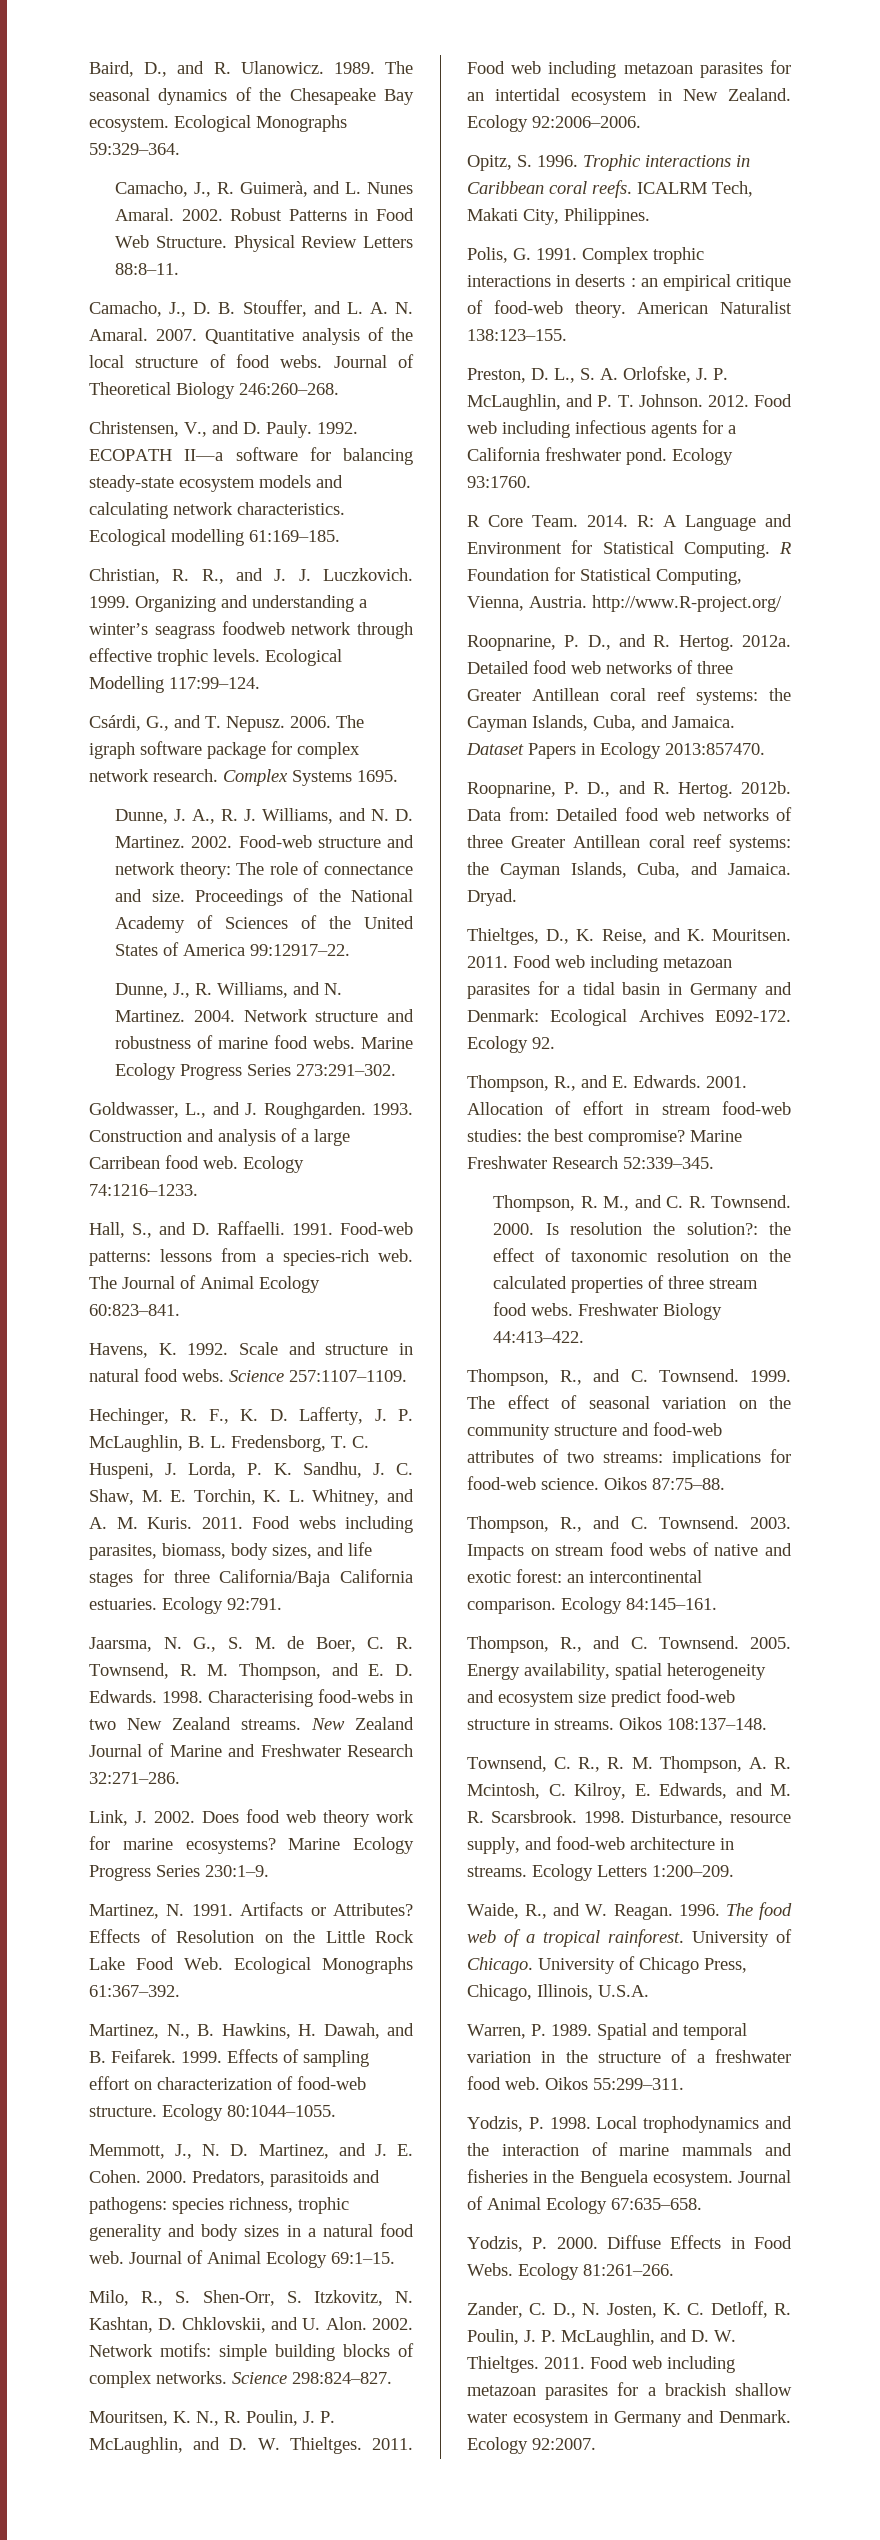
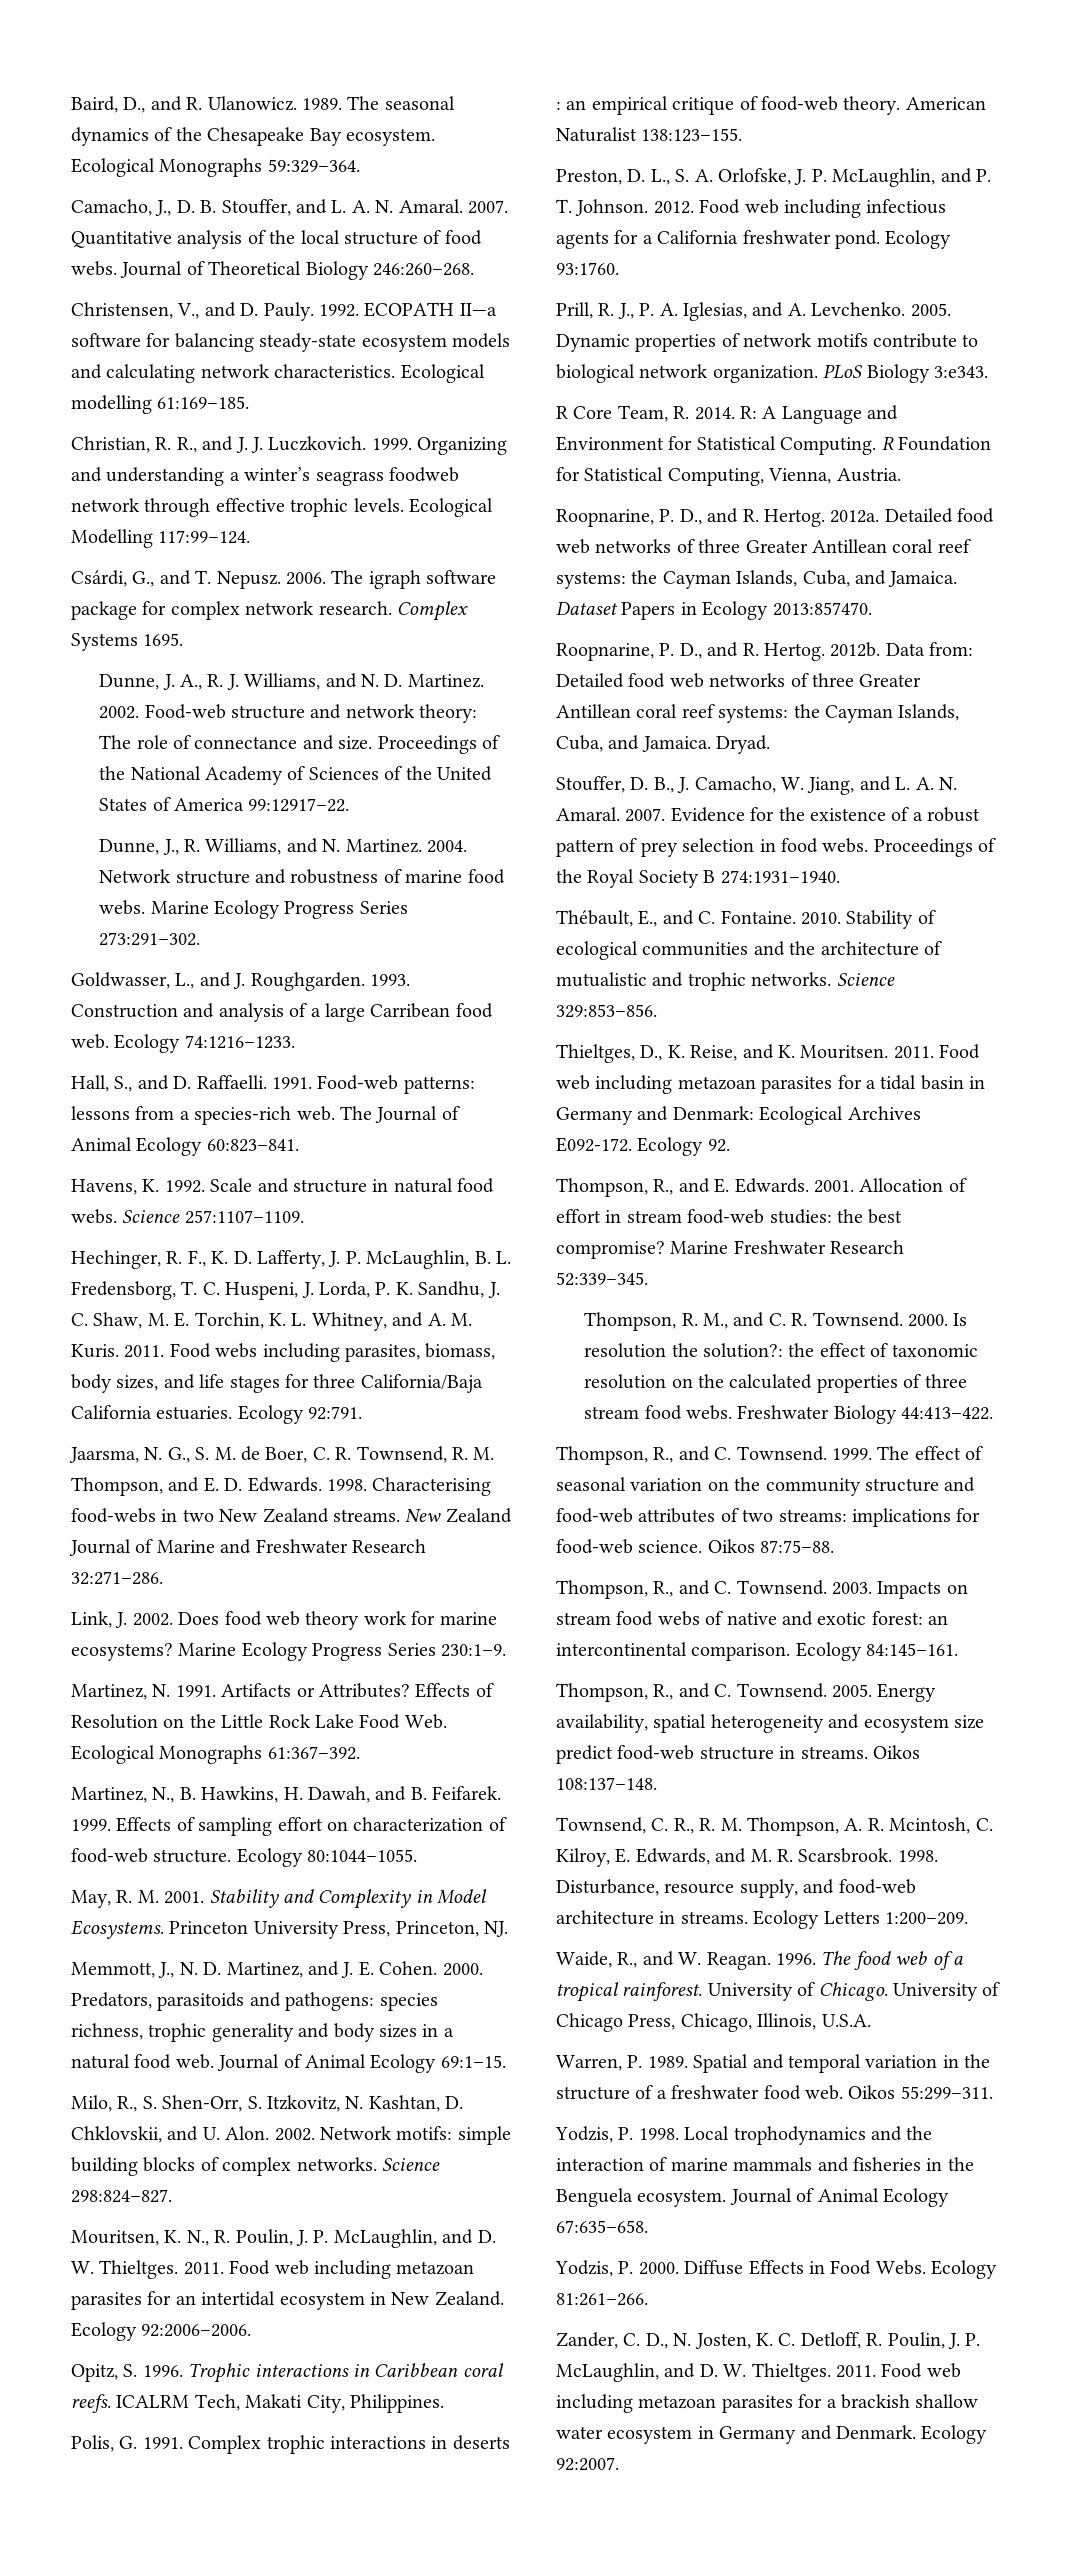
[115,181,414,197] [115,208,415,221] [115,235,413,252] [115,263,180,275] // Camacho, J., R. Guimerà, and L. Nunes Amaral. 2002. Robust Patterns in Food Web Structure. Physical Review Letters 88:8–11. -> (360, 166) none
(336, 2111) none -> [71,1889,488,1909] [71,1920,508,1939] // May, R. M. 2001. Stability and Complexity in Model Ecosystems. Princeton University Press, Princeton, NJ.
(531, 482) none -> [556,302,951,321] [556,333,979,352] [556,364,988,383] // Prill, R. J., P. A. Iglesias, and A. Levchenko. 2005. Dynamic properties of network motifs contribute to biological network organization. PLoS Biology 3:e343.
[532,515,578,527] Team. -> [617,405,690,422] Team, R.
[592,595,782,612] http://www.R-project.org/ -> (901, 475) none
(517, 897) none -> [556,776,957,795] [556,807,981,822] [556,838,997,857] [556,869,840,888] [556,910,936,929] [556,941,942,960] [556,972,895,991] [556,1004,657,1018] // Stouffer, D. B., J. Camacho, W. Jiang, and L. A. N. Amaral. 2007. Evidence for the existence of a robust pattern of prey selection in food webs. Proceedings of the Royal Society B 274:1931–1940. // Thébault, E., and C. Fontaine. 2010. Stability of ecological communities and the architecture of mutualistic and trophic networks. Science 329:853–856.

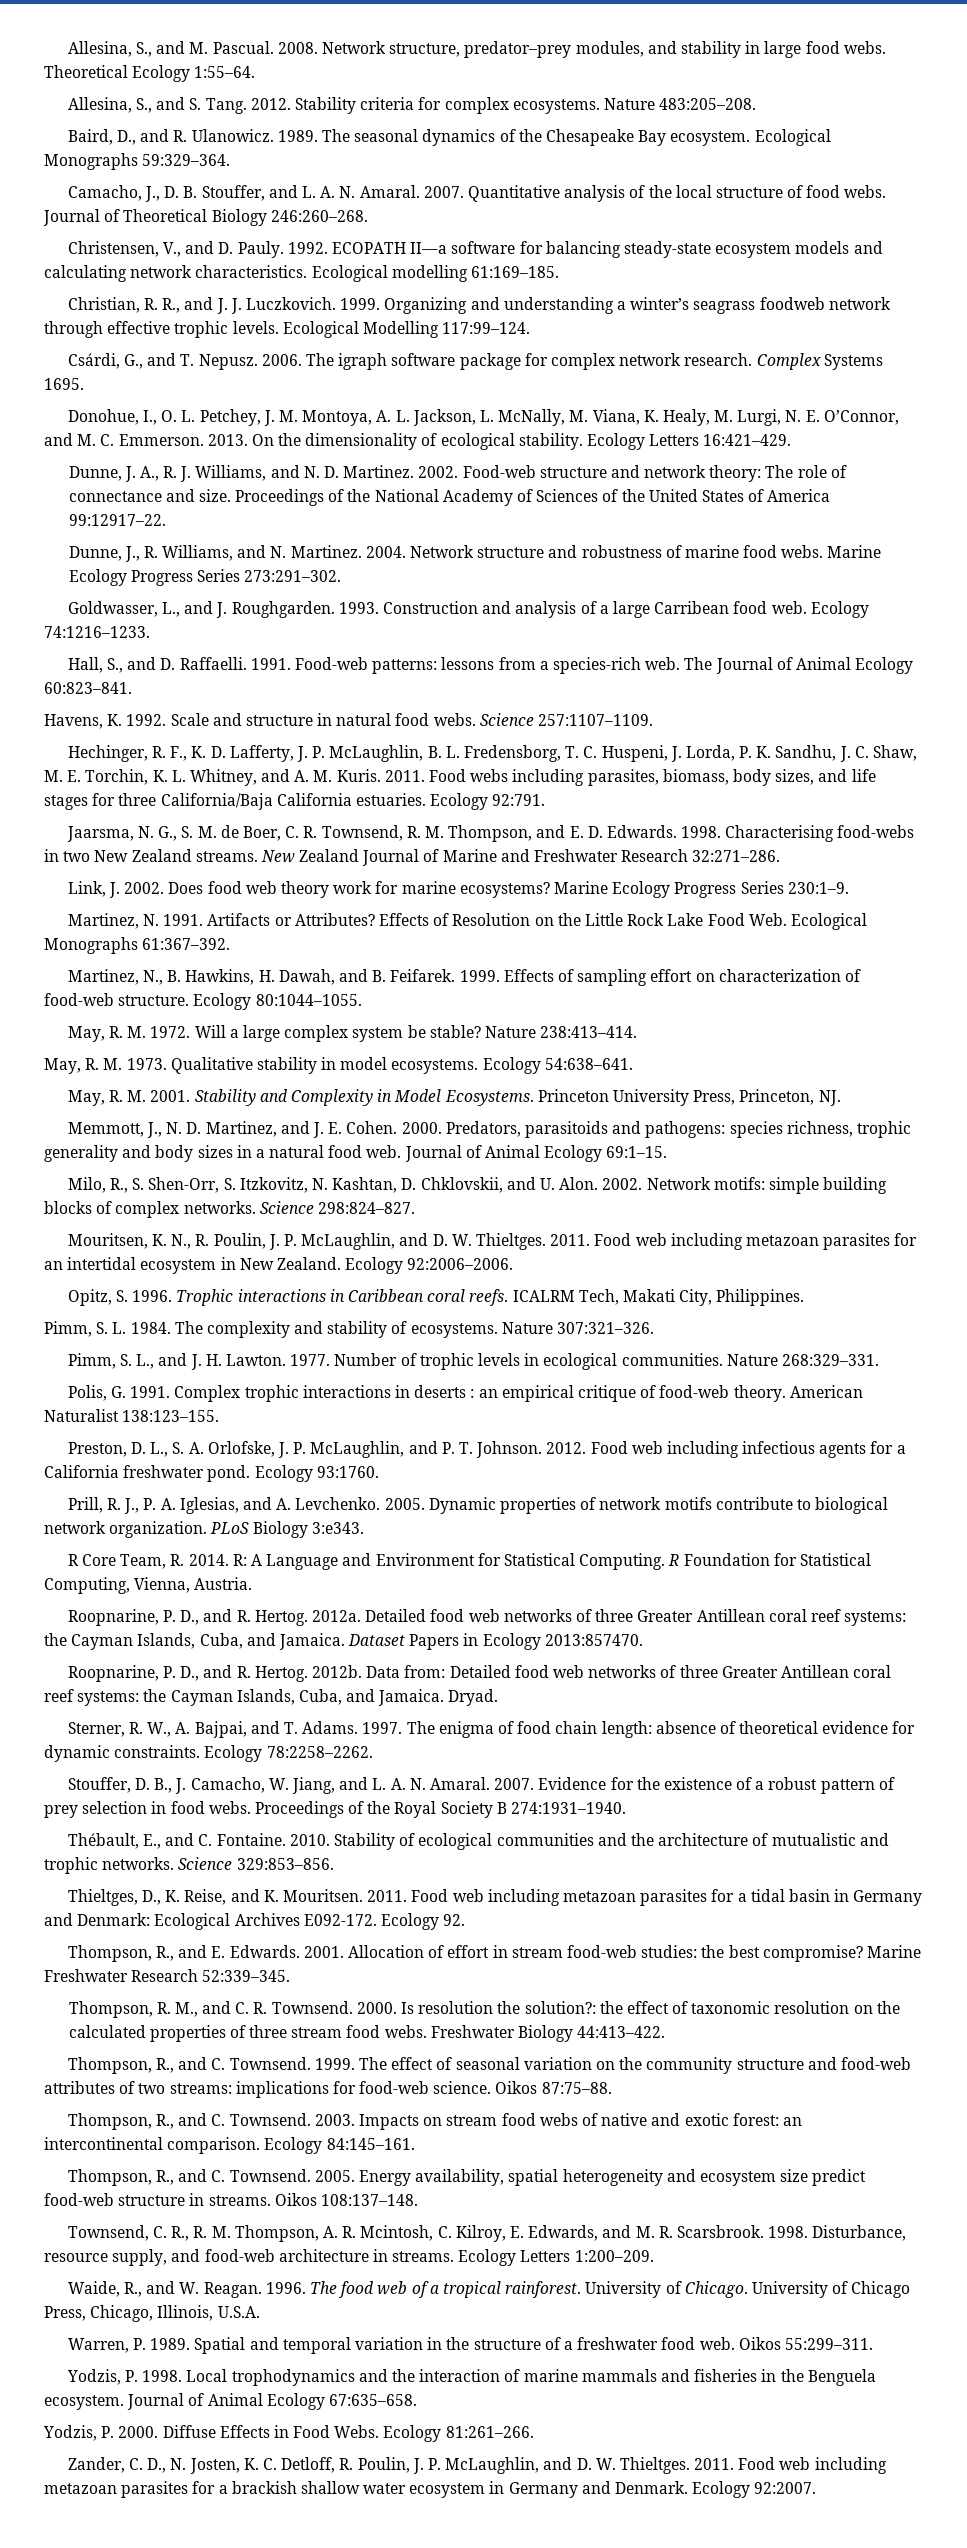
(71, 104) none -> [67,41,886,58] [44,65,256,82] [67,97,757,114] Allesina, S., and M. Pascual. 2008. Network structure, predator–prey modules, and stability in large food webs. Theoretical Ecology 1:55–64. // Allesina, S., and S. Tang. 2012. Stability criteria for complex ecosystems. Nature 483:205–208. //
(184, 639) none -> [67,409,899,426] [44,433,792,450] // Donohue, I., O. L. Petchey, J. M. Montoya, A. L. Jackson, L. McNally, M. Viana, K. Healy, M. Lurgi, N. E. O’Connor, and M. C. Emmerson. 2013. On the dimensionality of ecological stability. Ecology Letters 16:421–429.
(418, 1855) none -> [67,1025,638,1042] [44,1057,633,1074] // May, R. M. 1972. Will a large complex system be stable? Nature 238:413–414. // May, R. M. 1973. Qualitative stability in model ecosystems. Ecology 54:638–641.
(444, 2403) none -> [44,1321,655,1338] [67,1353,879,1370] // Pimm, S. L. 1984. The complexity and stability of ecosystems. Nature 307:321–326. // Pimm, S. L., and J. H. Lawton. 1977. Number of trophic levels in ecological communities. Nature 268:329–331.
(771, 744) none -> [67,1721,916,1738] [44,1745,373,1762] // Sterner, R. W., A. Bajpai, and T. Adams. 1997. The enigma of food chain length: absence of theoretical evidence for dynamic constraints. Ecology 78:2258–2262.

